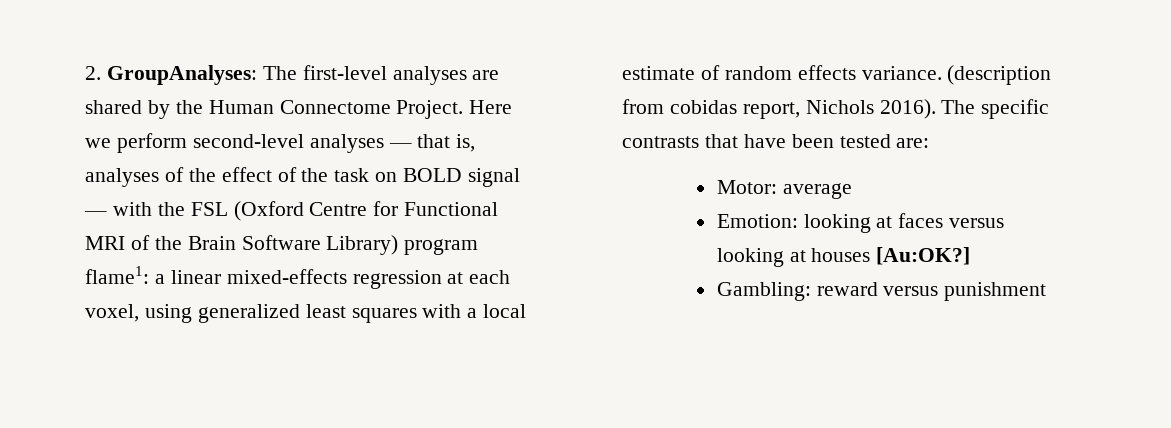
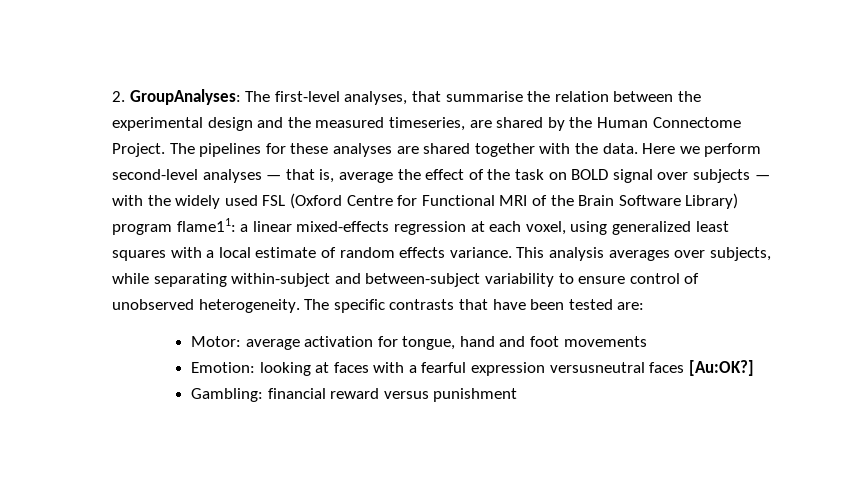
[392,66,467,85] analyses -> [344,91,701,105] [112,117,466,131] analyses, that summarise the relation between the experimental design and the measured timeseries,
(464, 109) none -> [169,143,638,157] The pipelines for these analyses are shared together with the data.
[85,167,185,187] analyses of -> [339,172,394,183] average
(520, 177) none -> [657,169,750,183] over subjects
(185, 209) none -> [175,195,258,209] widely used
[85,266,150,284] flame1: -> [176,218,236,232] flame11:
[947,65,1052,85] [622,99,936,119] (description from cobidas report, Nichols 2016). -> [516,247,771,261] [112,273,700,287] [112,299,300,313] This analysis averages over subjects, while separating within-subject and between-subject variability to ensure control of unobserved heterogeneity.
[716,213,1004,233] [716,248,871,267] // Emotion: looking at faces versus looking at houses -> [304,336,647,350] [190,362,685,376] activation for tongue, hand and foot movements // Emotion: looking at faces with a fearful expression versusneutral faces
(811, 291) none -> [267,388,326,399] financial

